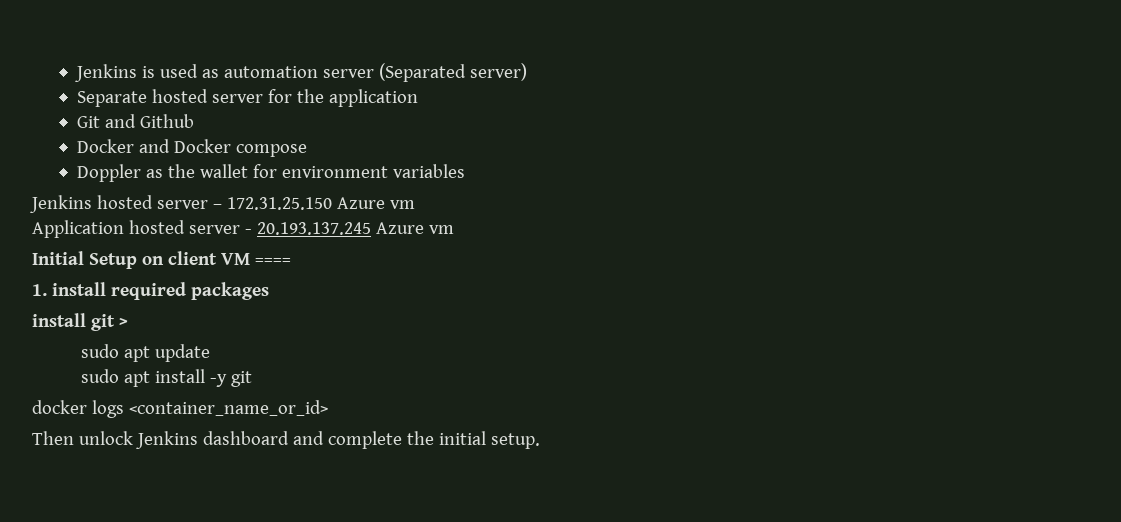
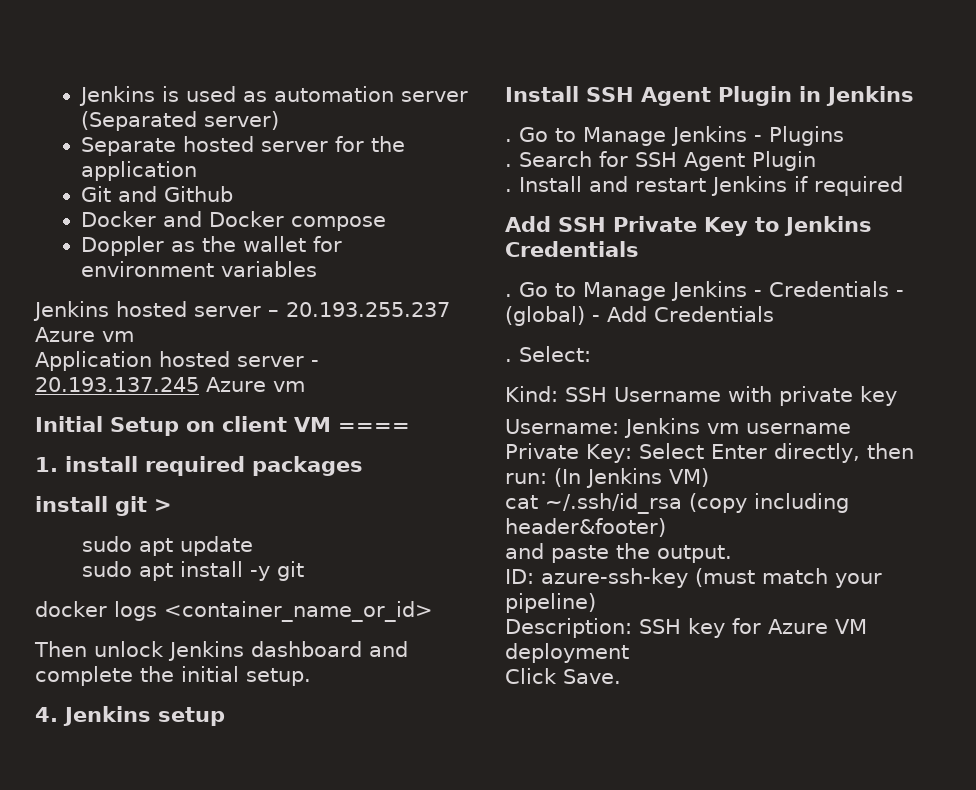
[226,197,332,210] 172.31.25.150 -> [286,302,450,317] 20.193.255.237
(540, 441) none -> [35,706,225,726] [505,86,914,106] [505,126,844,146] [505,151,816,171] [505,176,903,196] [505,216,872,236] [505,241,639,257] [505,281,904,301] [505,306,774,326] [505,346,591,362] [505,386,897,406] [505,418,851,438] [505,443,914,463] [505,468,709,488] [505,493,849,514] [505,518,666,537] [505,543,732,563] [505,568,882,588] [505,593,596,613] [505,618,867,638] [505,643,629,663] [505,668,621,684] // 4. Jenkins setup // Install SSH Agent Plugin in Jenkins // . Go to Manage Jenkins - Plugins // . Search for SSH Agent Plugin // . Install and restart Jenkins if required // Add SSH Private Key to Jenkins Credentials // . Go to Manage Jenkins - Credentials - (global) - Add Credentials // . Select: // Kind: SSH Username with private key // Username: Jenkins vm username // Private Key: Select Enter directly, then run: (In Jenkins VM) // cat ~/.ssh/id_rsa (copy including header&footer) // and paste the output. // ID: azure-ssh-key (must match your pipeline) // Description: SSH key for Azure VM deployment // Click Save.

